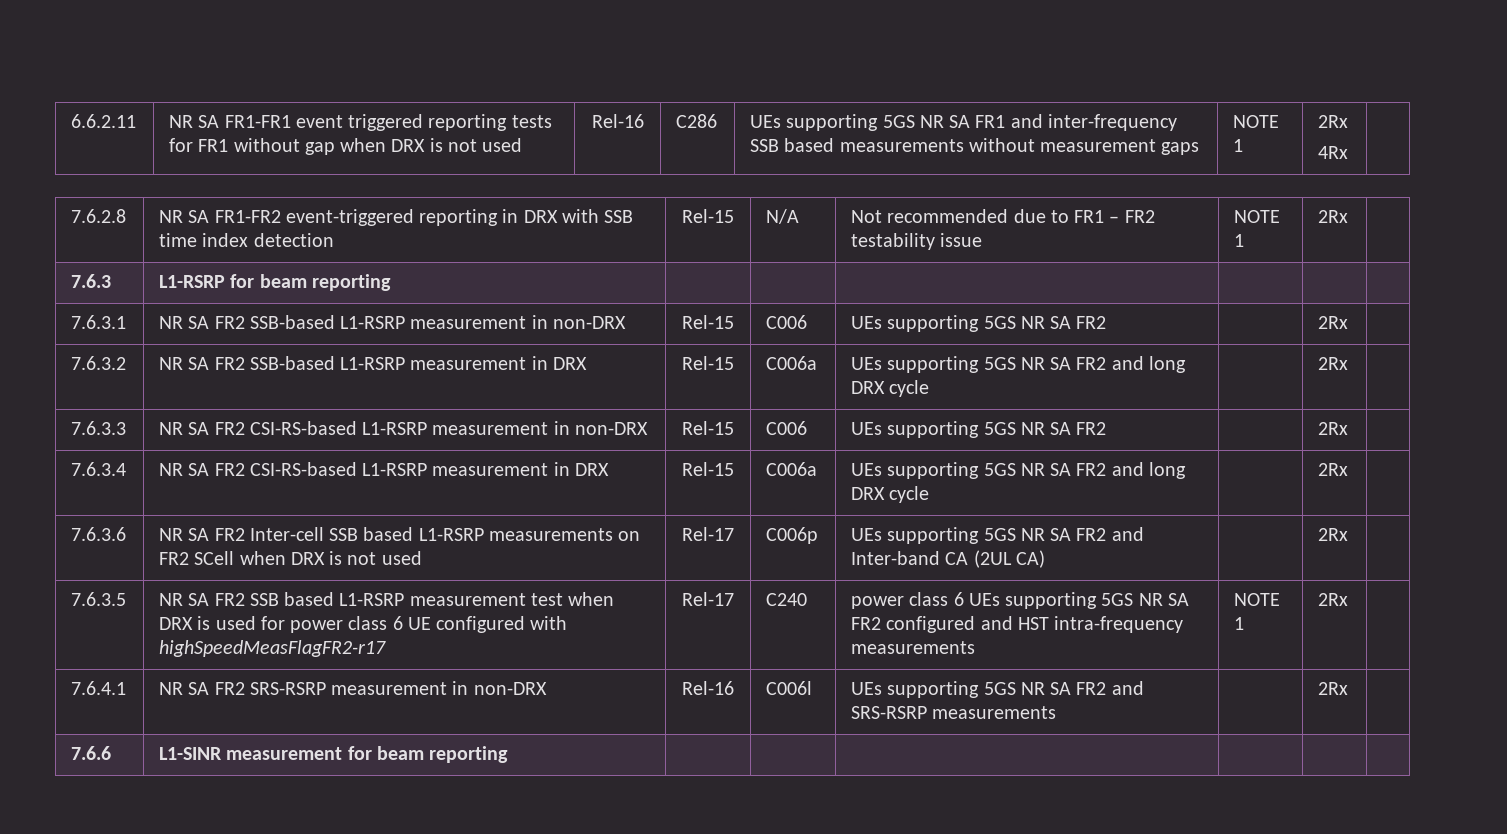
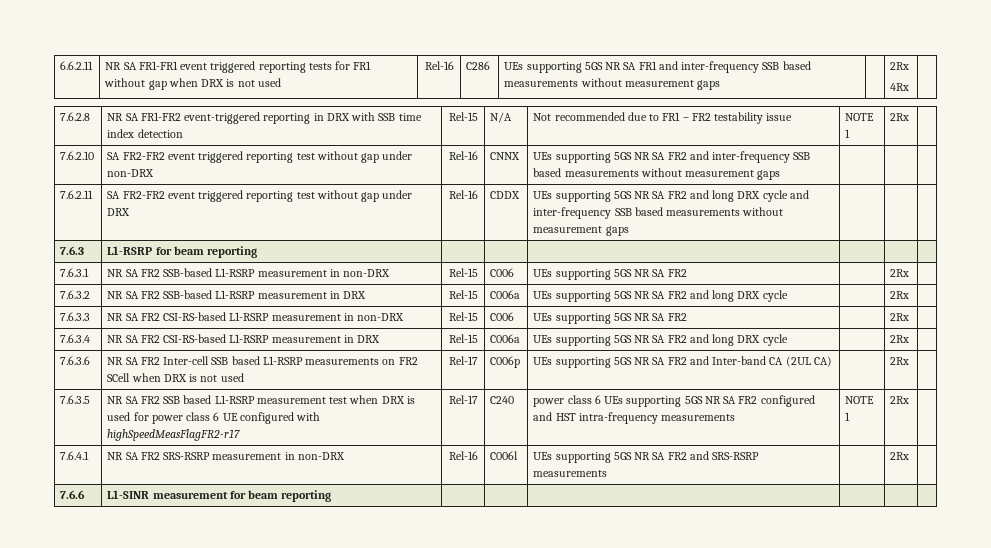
[1233,115,1280,128] [1233,139,1244,152] NOTE 1 -> (721, 85) none
(1349, 216) none -> [60,151,95,160] [107,151,413,163] [107,169,155,177] [448,151,478,160] [490,152,521,160] [533,151,811,163] [533,168,781,180] [60,190,94,199] [107,190,413,202] [107,208,131,216] [448,190,478,199] [490,191,521,199] [533,190,809,202] [533,207,784,219] [533,226,629,236] // 7.6.2.10 | SA FR2-FR2 event triggered reporting test without gap under non-DRX | Rel-16 | CNNX | UEs supporting 5GS NR SA FR2 and inter-frequency SSB based measurements without measurement gaps | | | // 7.6.2.11 | SA FR2-FR2 event triggered reporting test without gap under DRX | Rel-16 | CDDX | UEs supporting 5GS NR SA FR2 and long DRX cycle and inter-frequency SSB based measurements without measurement gaps | | |

